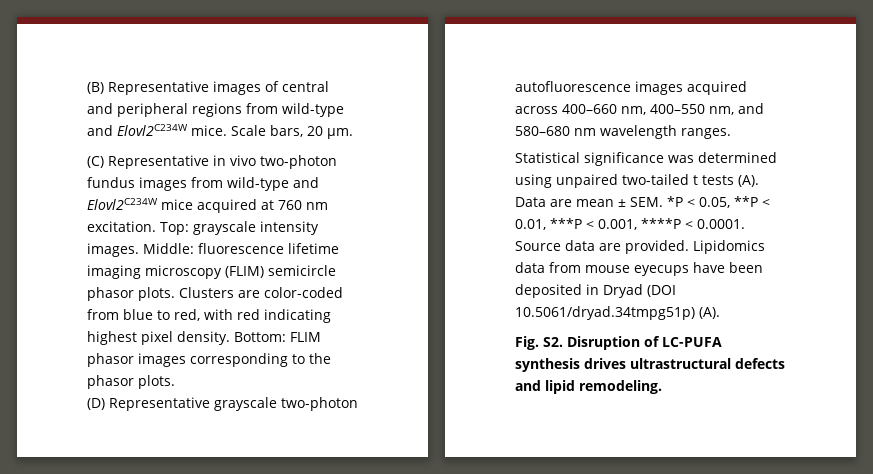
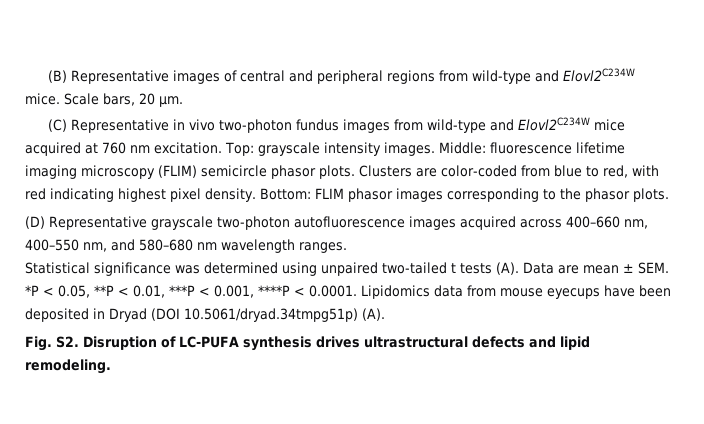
[515,240,689,254] Source data are provided. -> (357, 291) none

